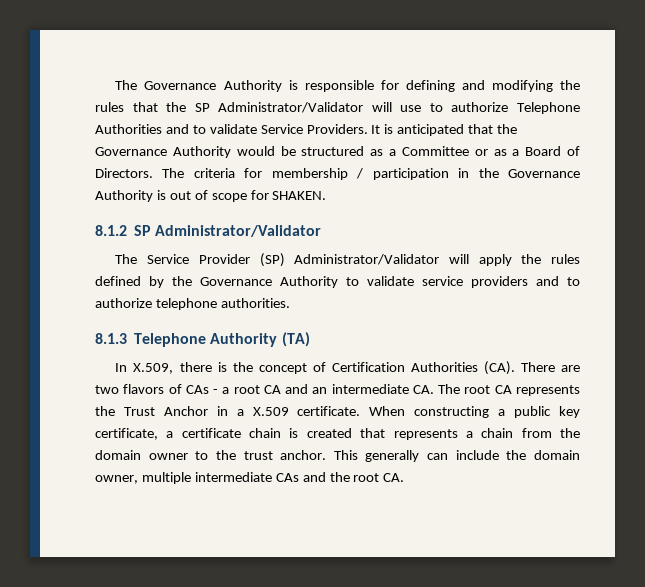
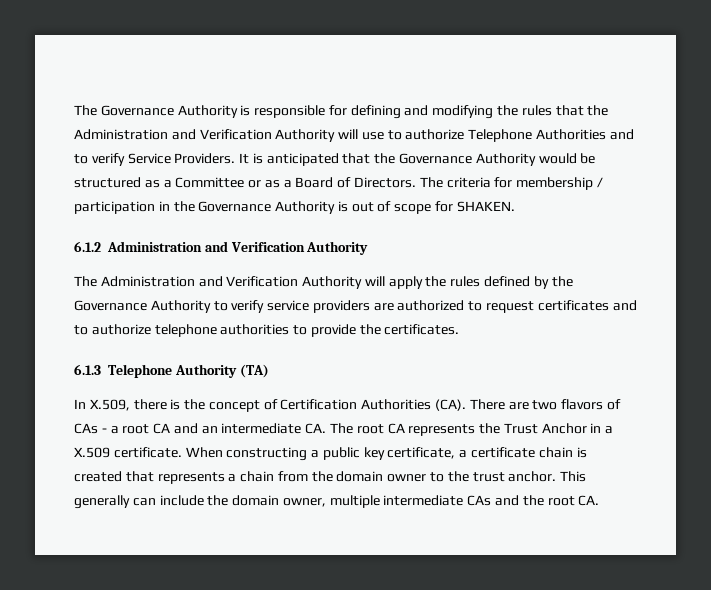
[194,102,364,113] SP Administrator/Validator -> [74,129,336,142] Administration and Verification Authority
[209,124,257,134] validate -> [91,153,125,166] verify
[95,225,322,237] [115,253,440,267] 8.1.2 SP Administrator/Validator // The Service Provider (SP) Administrator/Validator -> [74,241,369,255] [74,276,363,289] 6.1.2 Administration and Verification Authority // The Administration and Verification Authority
[367,276,414,286] validate -> [231,300,265,313] verify
[536,276,580,286] [95,298,290,310] [95,333,127,344] and to authorize telephone authorities. // 8.1.3 -> [373,300,637,313] [74,324,460,337] [74,364,101,375] are authorized to request certificates and to authorize telephone authorities to provide the certificates. // 6.1.3

